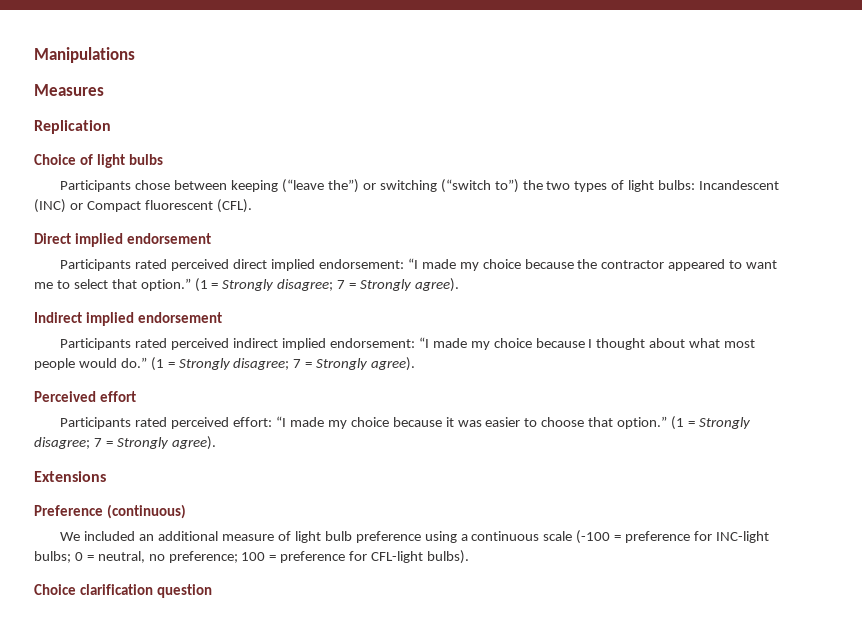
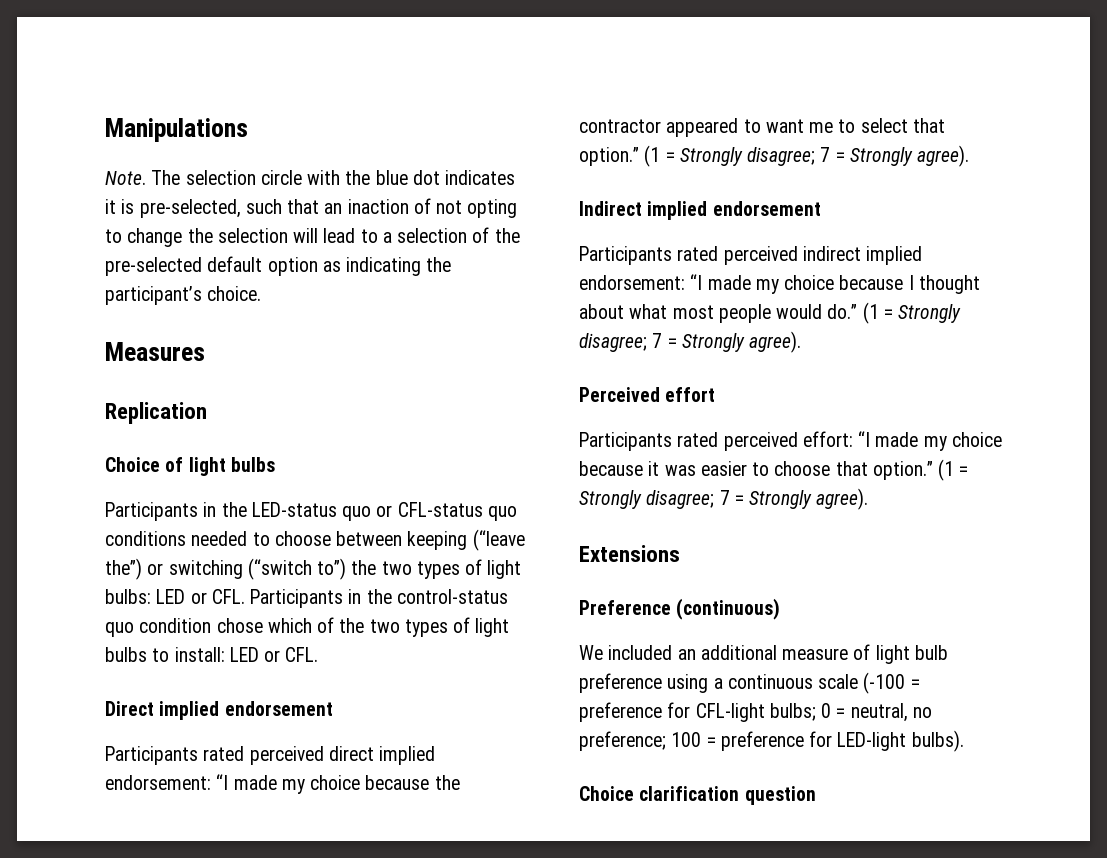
(135, 55) none -> [105,170,516,185] [105,198,518,218] [105,227,520,247] [105,256,452,276] [105,286,262,305] // Note. The selection circle with the blue dot indicates it is pre-selected, such that an inaction of not opting to change the selection will lead to a selection of the pre-selected default option as indicating the participant’s choice.
[135,180,171,190] chose -> [203,502,517,521] [105,531,331,546] in the LED-status quo or CFL-status quo conditions needed to choose
[698,180,779,190] [34,199,252,213] Incandescent (INC) or Compact fluorescent (CFL). -> [156,589,508,608] [105,617,510,637] [105,647,319,662] LED or CFL. Participants in the control-status quo condition chose which of the two types of light bulbs to install: LED or CFL.
[715,531,769,543] INC-light -> [695,703,765,722] CFL-light
[371,551,424,563] CFL-light -> [837,732,907,751] LED-light

